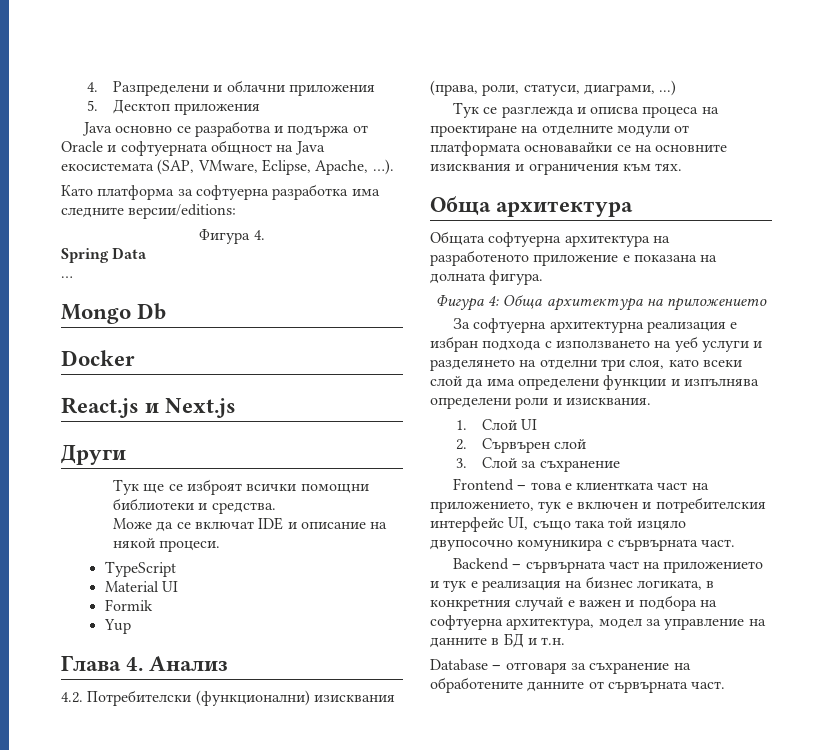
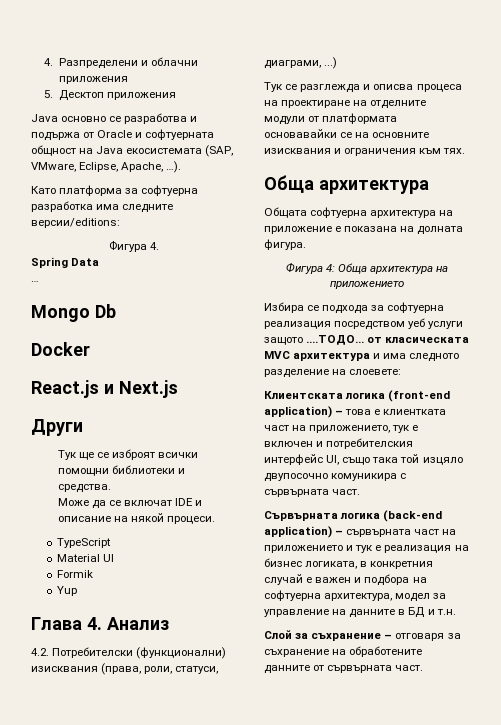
[430,250,529,266] разработеното -> (454, 213) none
[452,318,738,333] [430,336,763,352] [430,359,742,371] [430,375,759,390] [430,397,651,409] [455,419,538,430] [455,438,587,453] [455,457,620,472] [452,478,514,491] За софтуерна архитектурна реализация е избран подхода с използването на уеб услуги и разделянето на отделни три слоя, като всеки слой да има определени функции и изпълнява определени роли и изисквания. // 1. Слой UI // 2. Сървърен слой // 3. Слой за съхранение // Frontend -> [264,302,445,314] [264,318,464,330] [264,335,470,345] [264,351,460,362] [264,369,402,378] [264,390,451,402] [264,406,332,418] Избира се подхода за софтуерна реализация посредством уеб услуги защото ….ТОДО… от класическата MVC архитектура и има следното разделение на слоевете: // Клиентската логика (front-end application)
[452,558,509,570] Backend -> [264,510,443,522] [264,526,332,538] Сървърната логика (back-end application)
[430,659,488,671] Database -> [264,630,382,641] Слой за съхранение

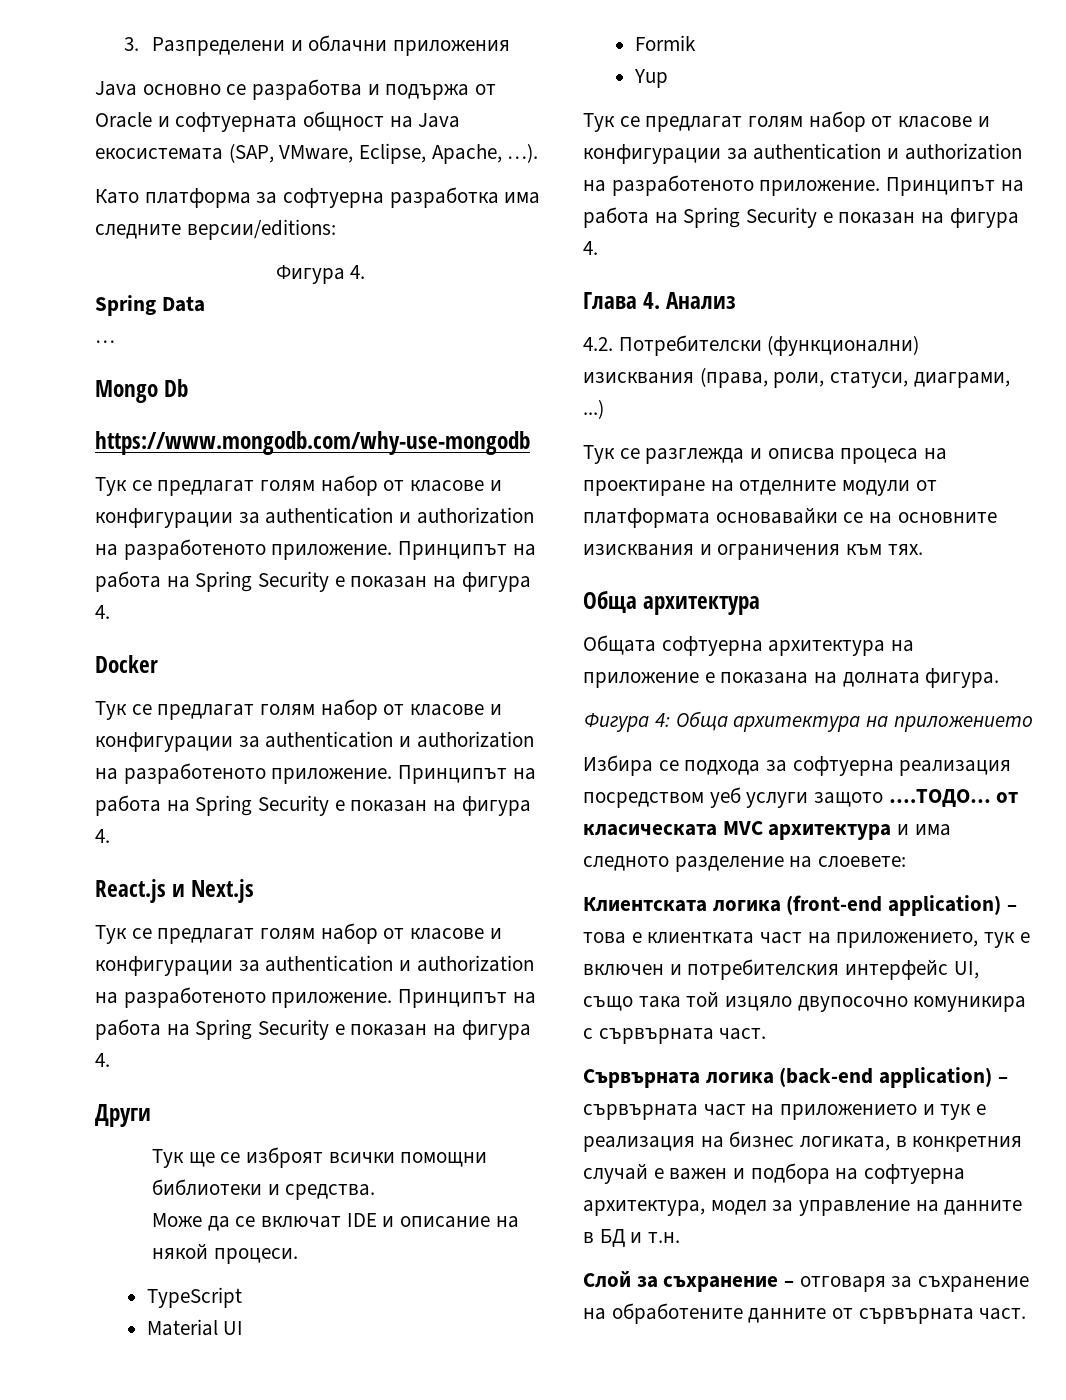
[44,58,54,66] 4. -> [123,37,139,51] 3.
[44,90,177,101] // 5. Десктоп приложения -> (511, 48) none
[31,342,90,356] [31,380,178,398] Docker // React.js и Next.js -> [95,431,530,455] [95,475,502,496] [95,507,534,528] [95,539,536,560] [95,571,531,592] [95,605,110,619] [95,655,158,673] [95,699,502,720] [95,731,534,752] [95,763,536,784] [95,795,531,816] [95,829,110,843] [95,879,255,903] [95,923,502,944] [95,955,534,976] [95,987,536,1008] [95,1019,531,1040] [95,1053,110,1067] https://www.mongodb.com/why-use-mongodb // Тук се предлагат голям набор от класове и конфигурации за authentication и authorization на разработеното приложение. Принципът на работа на Spring Security e показан на фигура 4. // Docker // Тук се предлагат голям набор от класове и конфигурации за authentication и authorization на разработеното приложение. Принципът на работа на Spring Security e показан на фигура 4. // React.js и Next.js // Тук се предлагат голям набор от класове и конфигурации за authentication и authorization на разработеното приложение. Принципът на работа на Spring Security e показан на фигура 4.
(78, 591) none -> [583,111,990,132] [583,143,1022,164] [583,175,1024,196] [583,207,1019,228] [583,241,598,255] // Тук се предлагат голям набор от класове и конфигурации за authentication и authorization на разработеното приложение. Принципът на работа на Spring Security e показан на фигура 4.

